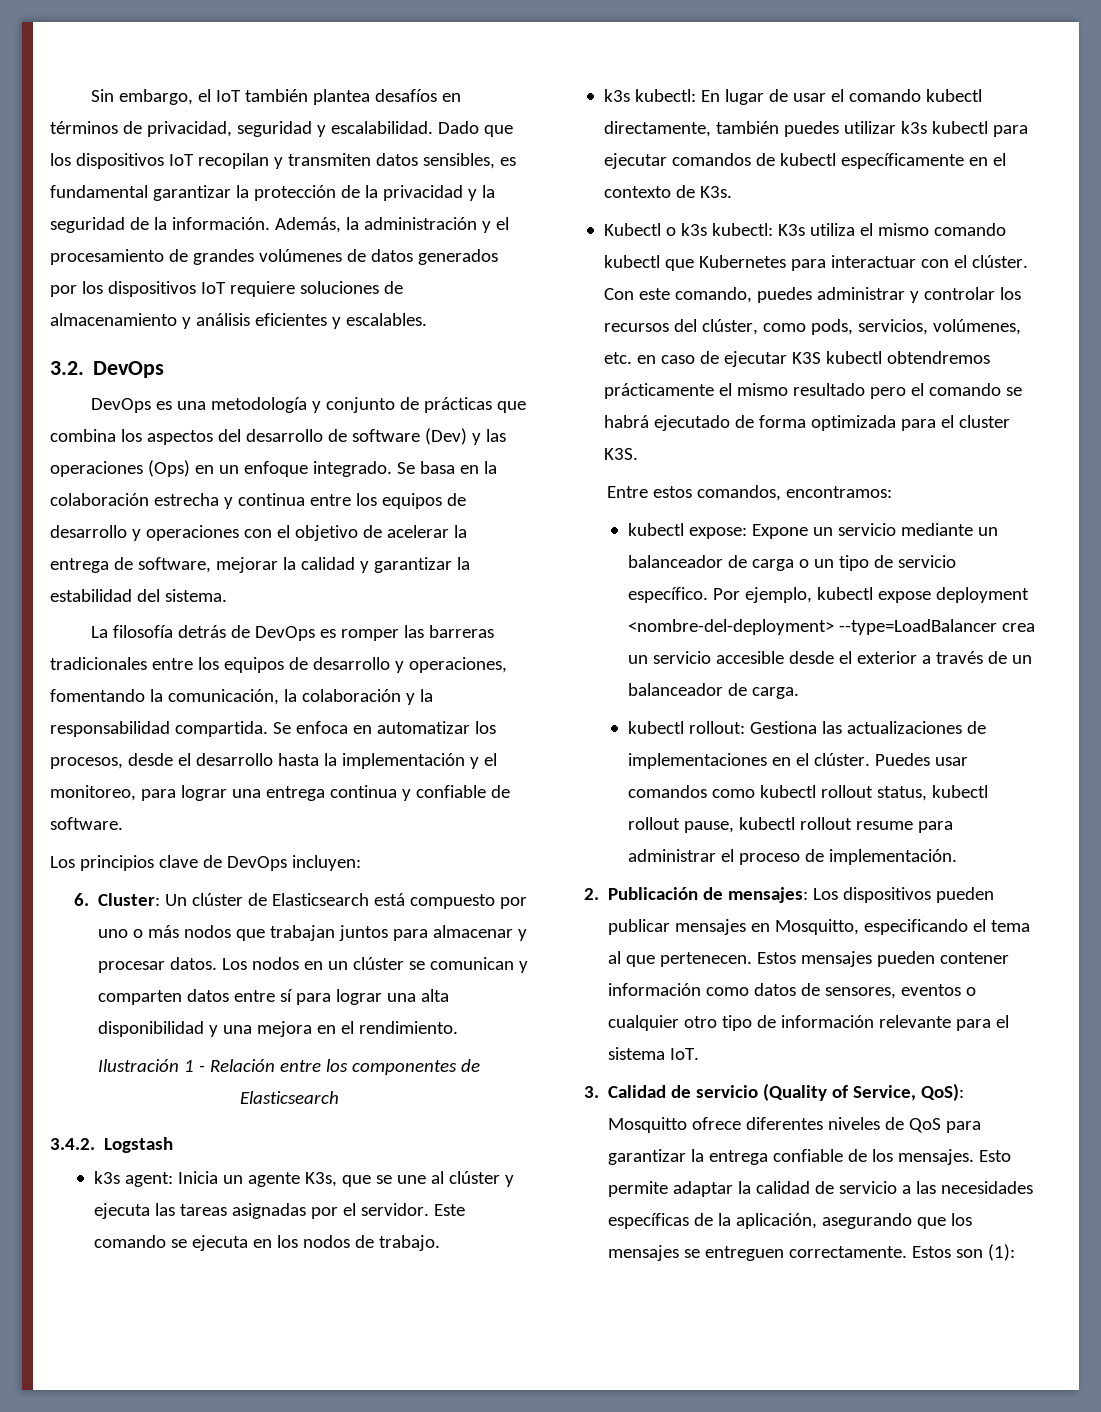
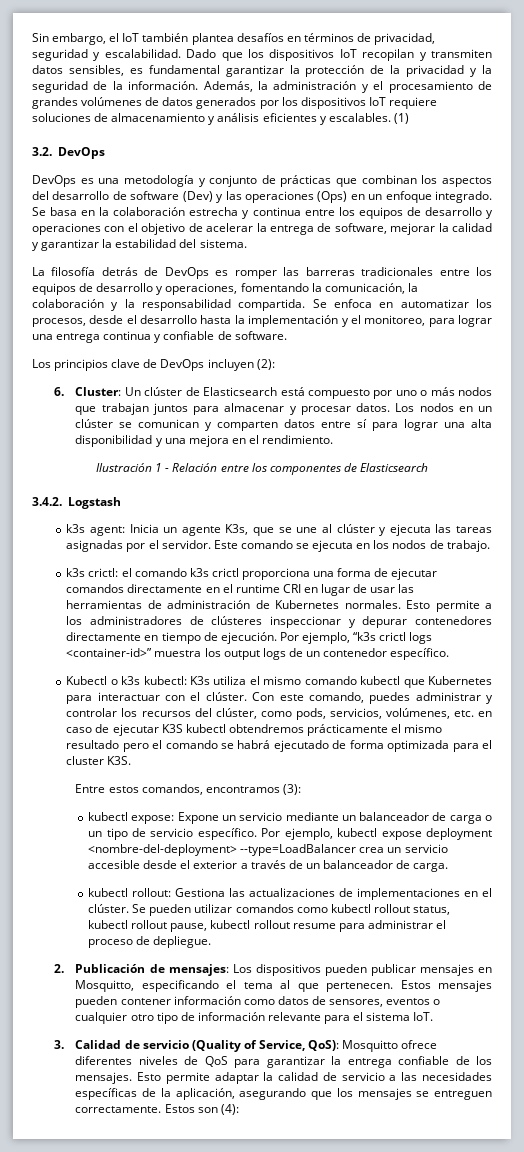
(427, 319) none -> [393,113,409,124] (1)
[50,429,116,442] combina -> [361,175,417,184] combinan
[291,855,361,871] incluyen: -> [207,359,275,371] incluyen (2):
[635,89,983,105] [604,121,1029,137] [604,153,1007,169] [604,185,733,198] kubectl: En lugar de usar el comando kubectl directamente, también puedes utilizar k3s kubectl para ejecutar comandos de kubectl específicamente en el contexto de K3s. -> [88,568,438,580] [66,584,415,596] [66,600,492,612] [66,616,492,628] [66,632,433,644] [66,648,450,660] crictl: el comando k3s crictl proporciona una forma de ejecutar comandos directamente en el runtime CRI en lugar de usar las herramientas de administración de Kubernetes normales. Esto permite a los administradores de clústeres inspeccionar y depurar contenedores directamente en tiempo de ejecución. Por ejemplo, “k3s crictl logs <container-id>” muestra los output logs de un contenedor específico.
[786,486,893,498] encontramos: -> [205,784,301,795] encontramos (3):
[874,753,968,766] Puedes usar -> [132,904,233,916] Se pueden utilizar
[828,849,957,865] implementación. -> [153,936,212,948] depliegue.
[987,1244,1015,1261] (1): -> [220,1104,239,1115] (4):

